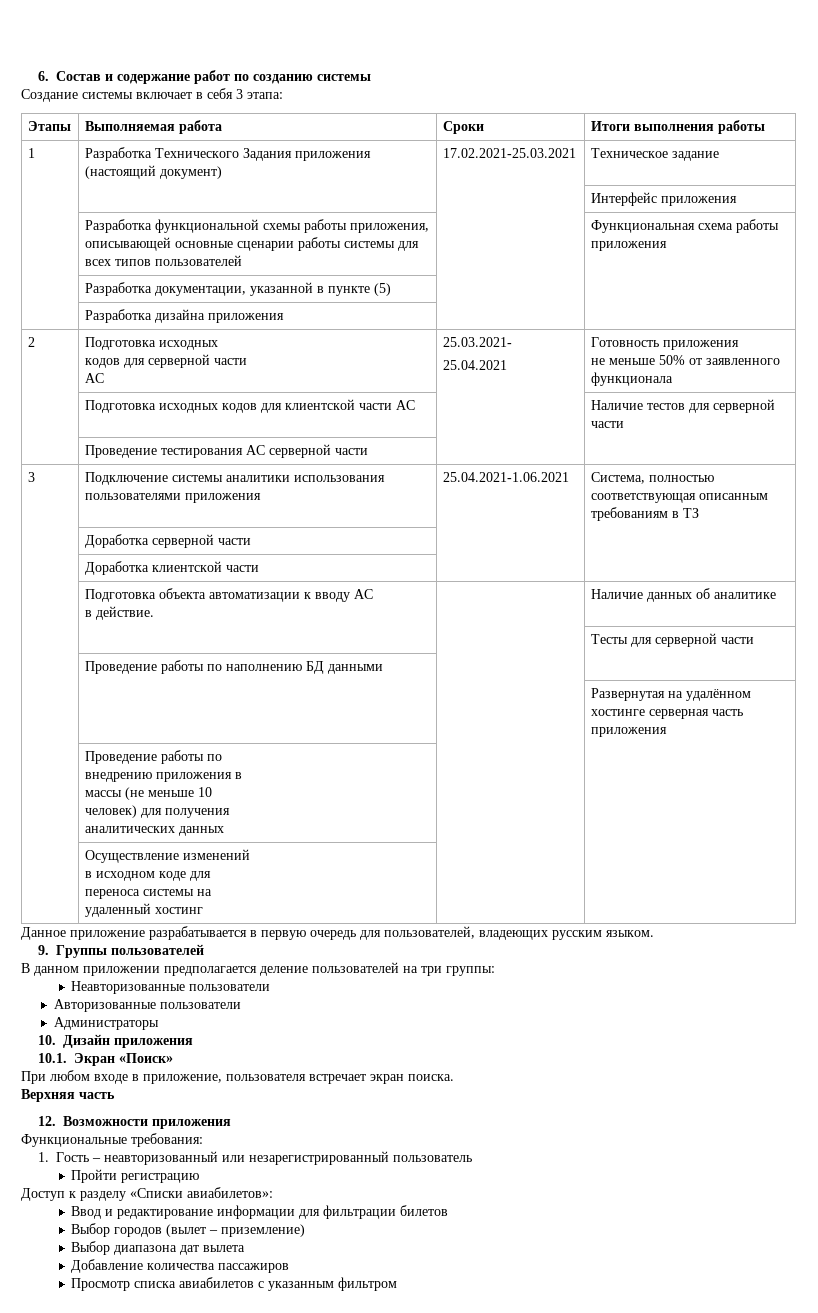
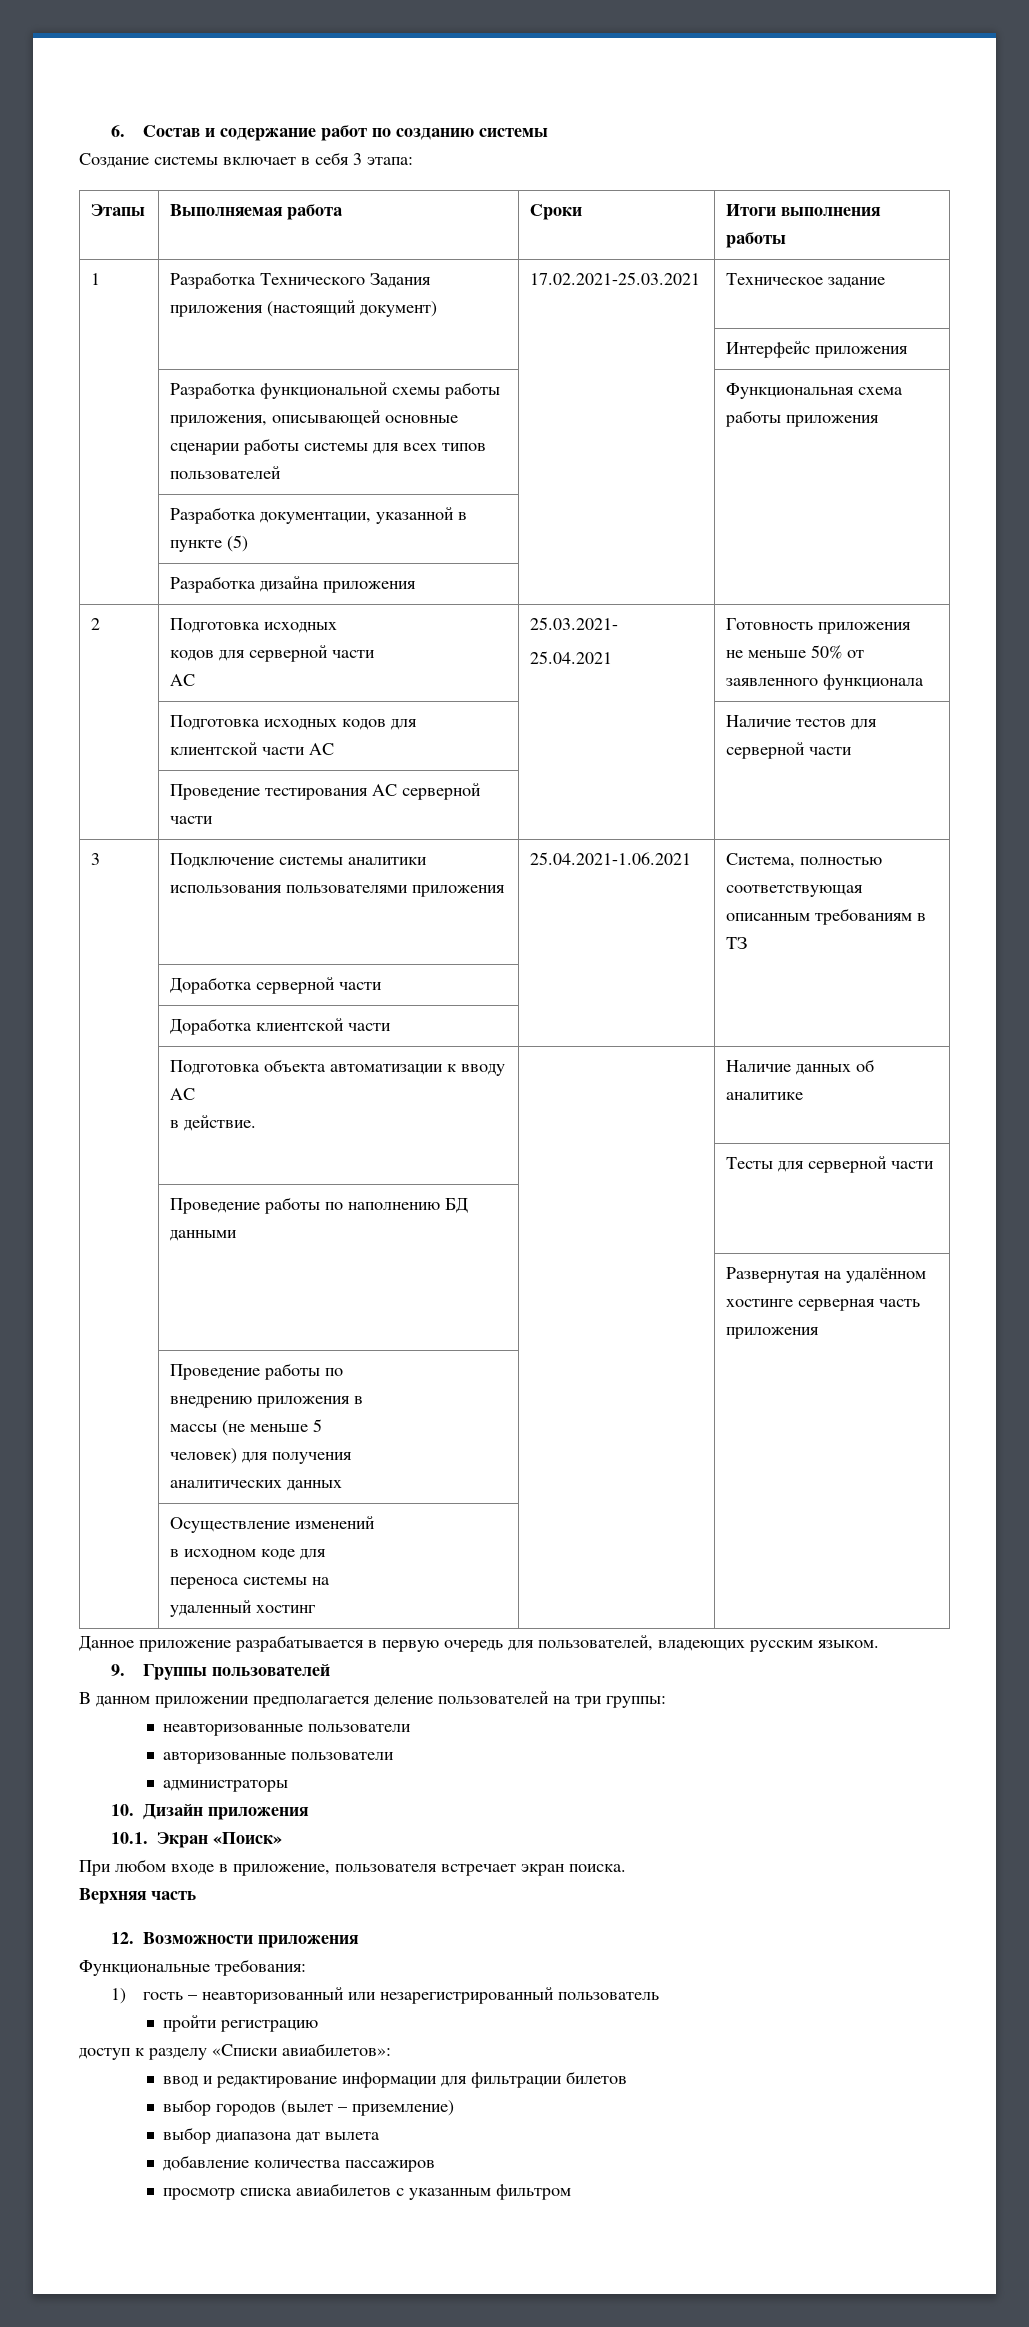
[197,787,212,797] 10 -> [313,1419,323,1432] 5
[71,981,271,994] [53,999,241,1012] [53,1017,159,1030] Неавторизованные пользователи // Авторизованные пользователи // Администраторы -> [162,1724,411,1736] [162,1752,394,1764] [162,1780,288,1792] неавторизованные пользователи // авторизованные пользователи // администраторы
[38,1152,90,1162] 1. Гость -> [110,1988,183,2004] 1) гость
[71,1169,118,1183] Пройти -> [162,2015,217,2032] пройти
[21,1188,65,1201] Доступ -> [79,2048,131,2060] доступ
[71,1206,102,1219] Ввод -> [162,2076,198,2087] ввод
[71,1223,111,1237] Выбор -> [162,2099,211,2116] выбор
[71,1241,111,1255] Выбор -> [162,2127,211,2144] выбор
[71,1259,144,1273] Добавление -> [162,2155,249,2171] добавление
[71,1278,131,1291] Просмотр -> [162,2188,235,2200] просмотр

